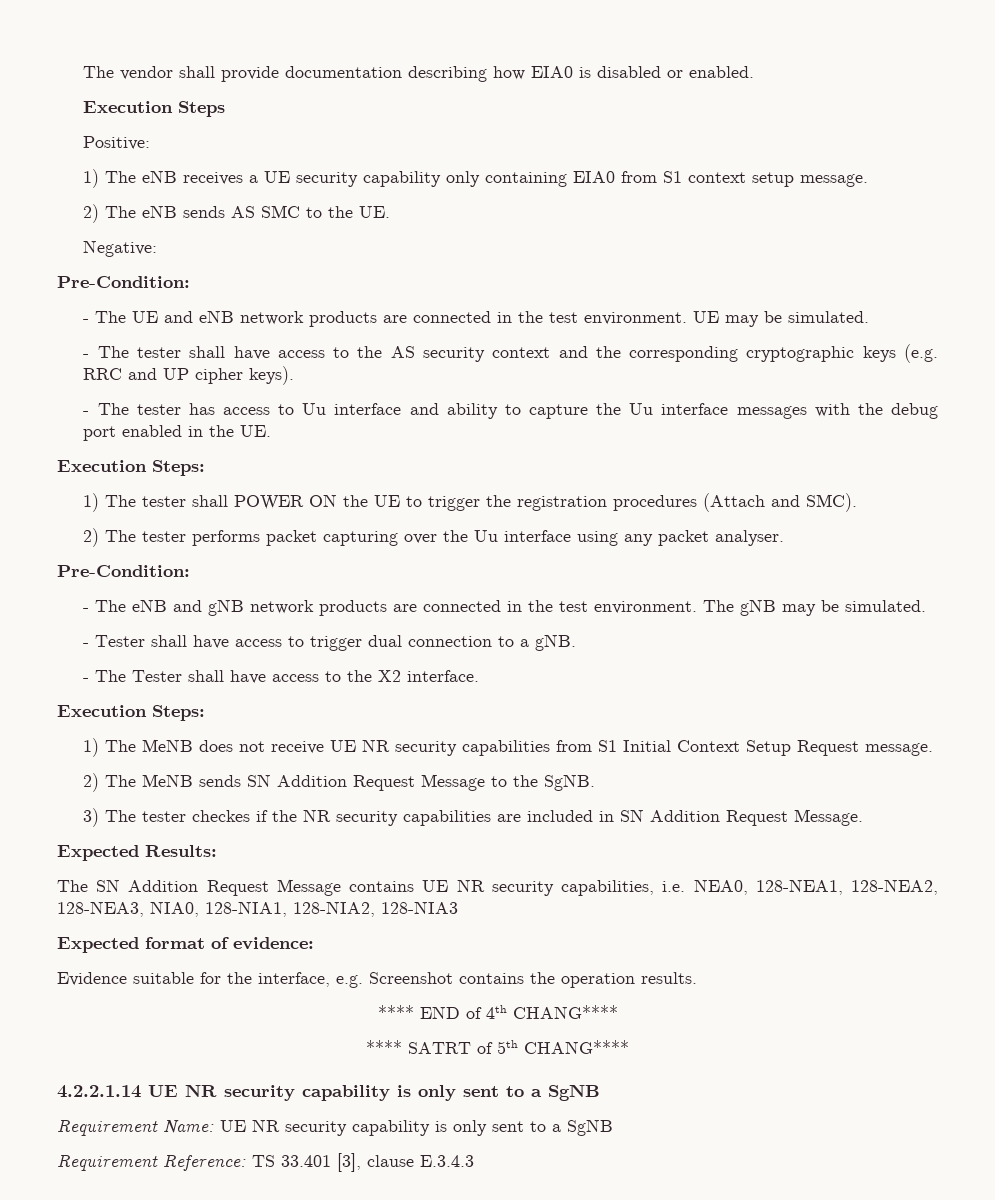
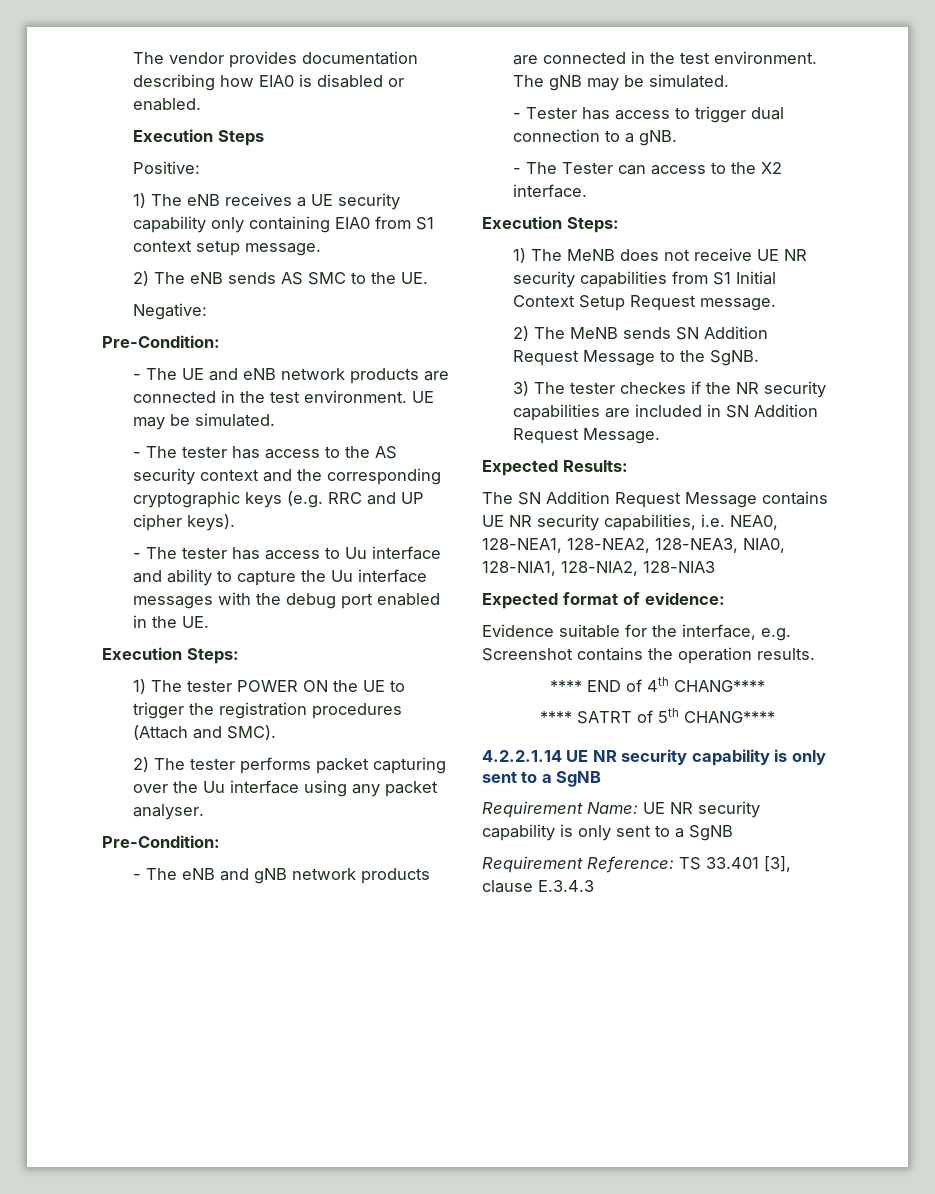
[179,66,280,82] shall provide -> [229,51,298,68] provides
[189,346,270,360] shall have -> [232,446,261,459] has
[192,495,229,507] shall -> (233, 686) none
[151,635,230,649] shall have -> [582,107,611,120] has
[188,670,267,684] shall have -> [618,165,647,175] can

